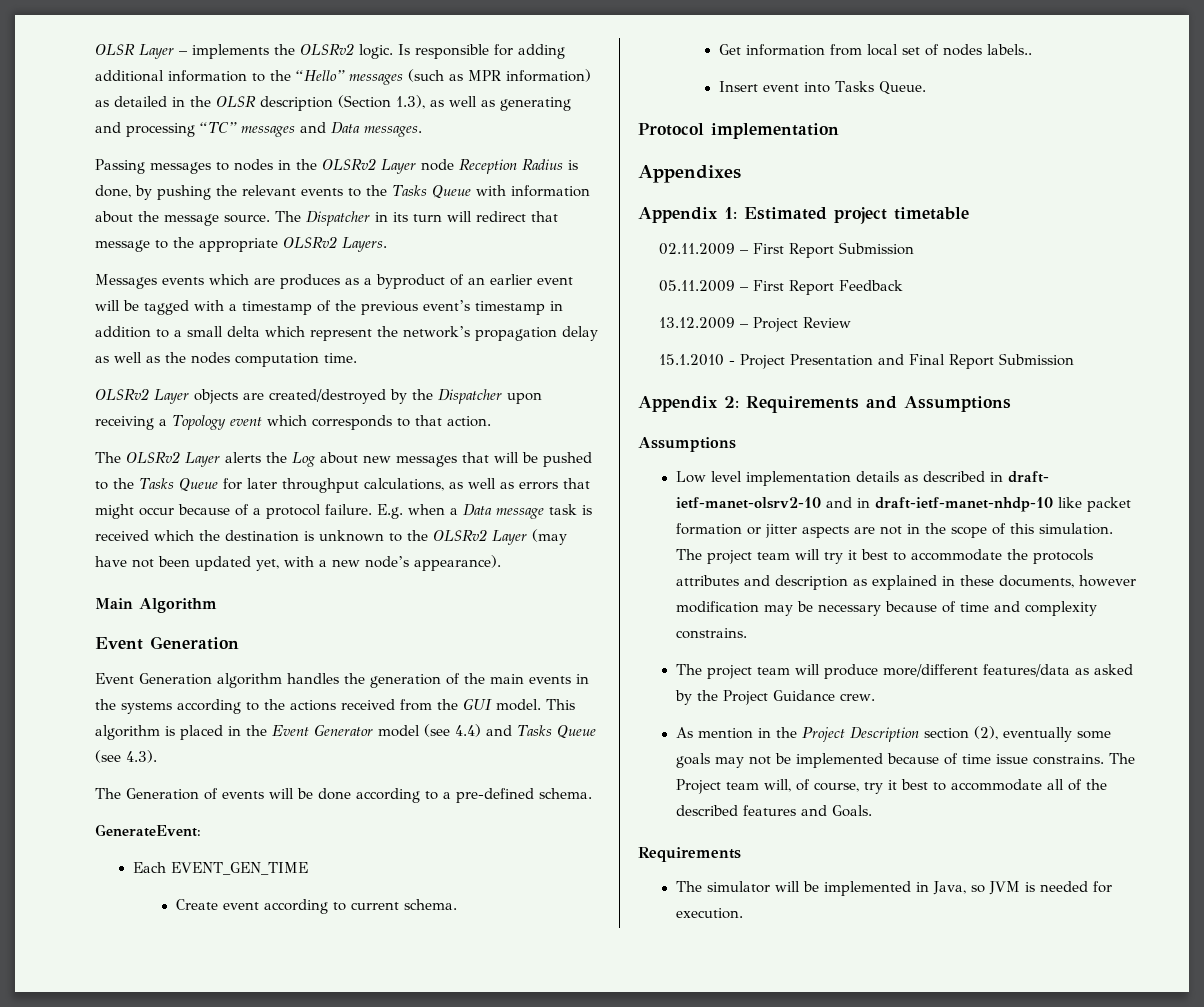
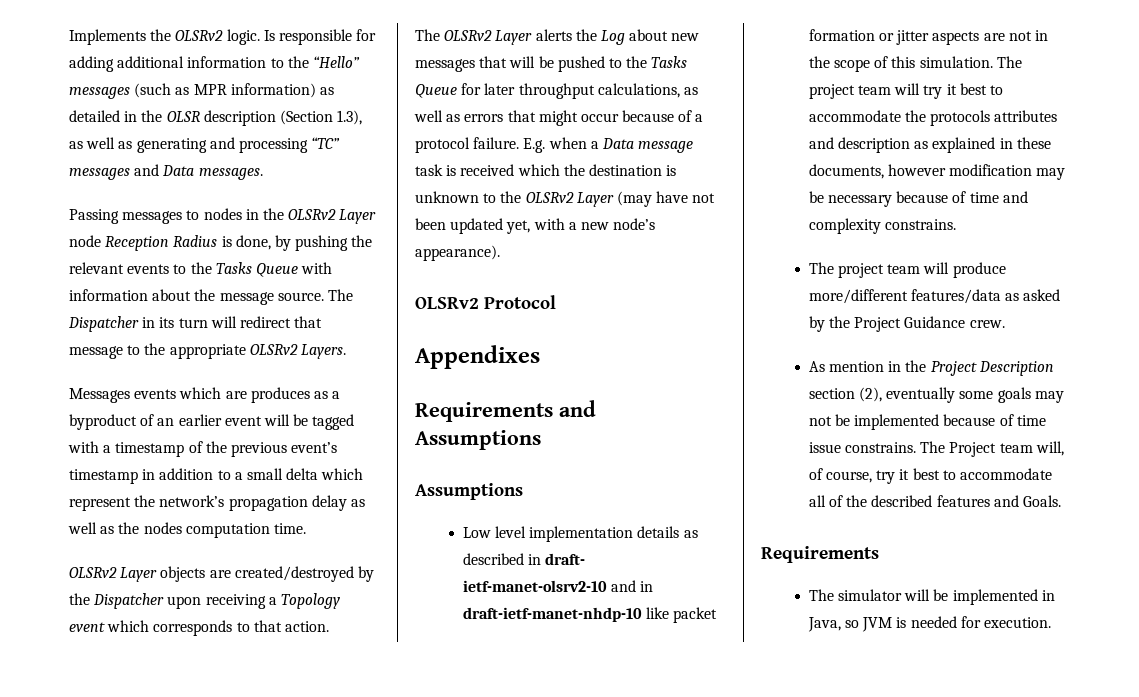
[95,44,269,59] OLSR Layer – implements -> [69,29,146,45] Implements
[95,598,217,613] [95,636,239,650] [95,673,589,688] [95,699,575,714] [95,724,596,740] [95,750,157,763] [95,788,592,803] [95,824,201,837] [132,862,308,875] [175,899,457,914] [718,44,1032,56] [718,81,926,95] Main Algorithm // Event Generation // Event Generation algorithm handles the generation of the main events in the systems according to the actions received from the GUI model. This algorithm is placed in the Event Generator model (see 4.4) and Tasks Queue (see 4.3). // The Generation of events will be done according to a pre-defined schema. // GenerateEvent: // Each EVENT_GEN_TIME // Create event according to current schema. // Get information from local set of nodes labels.. // Insert event into Tasks Queue. // -> [415,297,479,309] OLSRv2
[711,123,839,139] implementation -> (557, 302) none
[638,207,969,224] [659,242,915,258] [659,280,904,295] [659,317,852,332] [659,353,1075,369] [638,396,739,412] Appendix 1: Estimated project timetable // 02.11.2009 – First Report Submission // 05.11.2009 – First Report Feedback // 13.12.2009 – Project Review // 15.1.2010 - Project Presentation and Final Report Submission // Appendix 2: -> (540, 357) none

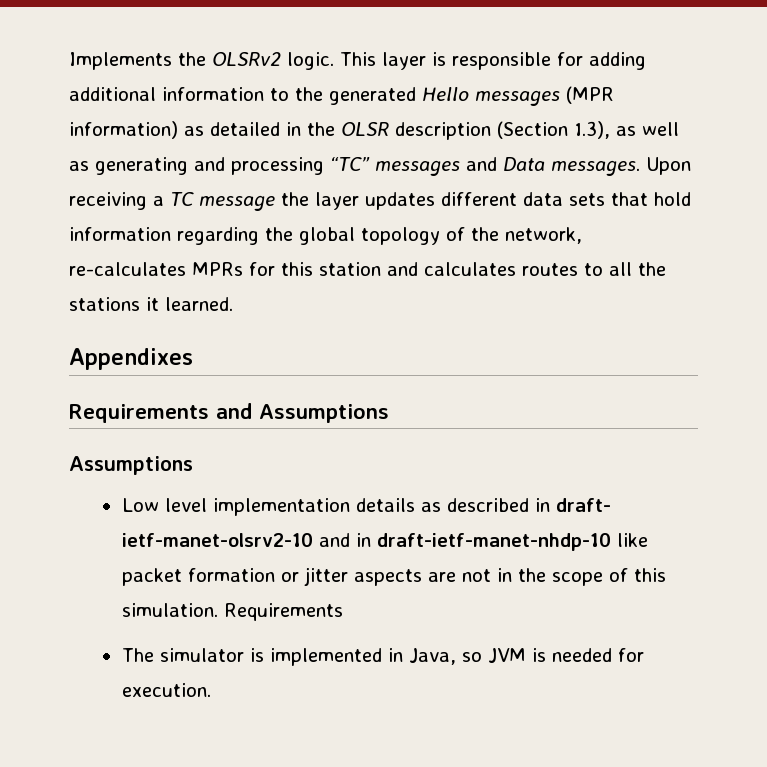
[263,30,275,41] Is -> [340,52,446,70] This layer is
[312,56,360,68] [69,83,227,99] “Hello” messages (such as MPR -> [329,86,614,106] generated Hello messages (MPR
[69,208,377,224] [69,235,373,251] [69,262,333,277] [69,289,353,305] [68,316,323,332] [69,343,346,359] [69,387,341,403] [69,414,355,430] [68,441,338,457] [69,468,364,484] [69,495,365,511] [68,522,306,538] [69,566,374,582] [69,593,340,609] [69,620,329,636] [415,29,700,45] [415,56,688,72] [415,83,698,99] [414,110,704,126] [415,137,694,153] [415,164,677,176] [415,191,716,207] [415,218,656,234] [415,245,500,261] [415,295,557,309] // Passing messages to nodes in the OLSRv2 Layer node Reception Radius is done, by pushing the relevant events to the Tasks Queue with information about the message source. The Dispatcher in its turn will redirect that message to the appropriate OLSRv2 Layers. // Messages events which are produces as a byproduct of an earlier event will be tagged with a timestamp of the previous event’s timestamp in addition to a small delta which represent the network’s propagation delay as well as the nodes computation time. // OLSRv2 Layer objects are created/destroyed by the Dispatcher upon receiving a Topology event which corresponds to that action. // The OLSRv2 Layer alerts the Log about new messages that will be pushed to the Tasks Queue for later throughput calculations, as well as errors that might occur because of a protocol failure. E.g. when a Data message task is received which the destination is unknown to the OLSRv2 Layer (may have not been updated yet, with a new node’s appearance). // OLSRv2 Protocol -> [646,157,691,175] [69,192,691,211] [69,227,582,245] [69,262,666,276] [69,297,233,311] Upon receiving a TC message the layer updates different data sets that hold information regarding the global topology of the network, re-calculates MPRs for this station and calculates routes to all the stations it learned.
[996,56,1022,68] [808,83,1003,99] [808,110,1058,126] [808,137,1051,153] [808,164,1066,180] [808,191,1028,207] [808,218,956,234] [808,262,1006,278] [808,289,1061,304] [808,316,1005,332] [808,360,1054,376] [808,387,1064,403] [808,414,1046,430] [808,441,1064,457] [808,468,1052,484] [808,495,1061,507] The project team will try it best to accommodate the protocols attributes and description as explained in these documents, however modification may be necessary because of time and complexity constrains. // The project team will produce more/different features/data as asked by the Project Guidance crew. // As mention in the Project Description section (2), eventually some goals may not be implemented because of time issue constrains. The Project team will, of course, try it best to accommodate all of the described features and Goals. // -> (218, 610) none
[904,589,949,601] will be -> [249,648,264,662] is

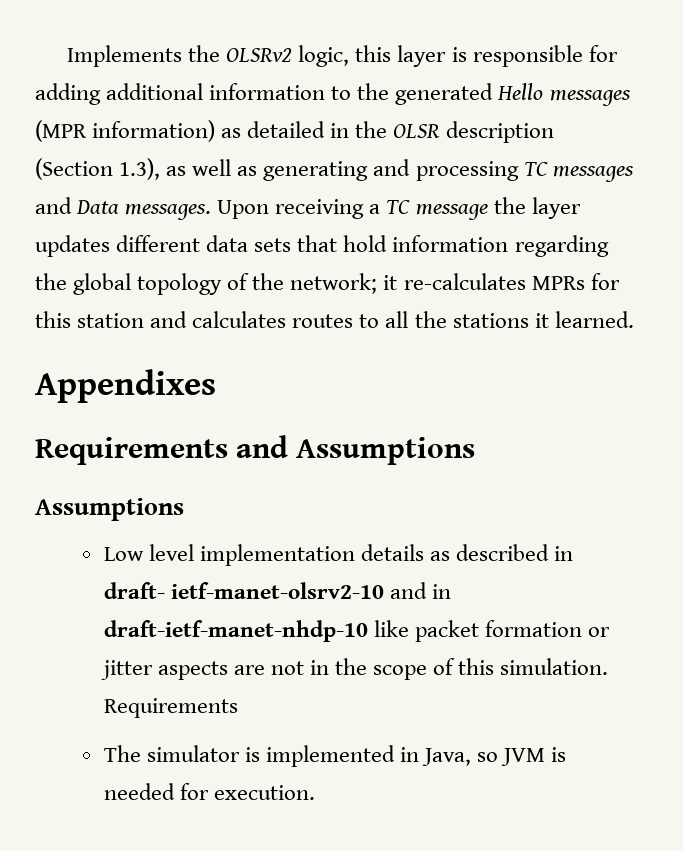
[287,52,376,70] logic. This -> [298,45,392,67] logic, this
[330,157,370,171] “TC” -> [523,162,548,176] TC
[505,227,582,244] network, -> [290,273,398,294] network; it

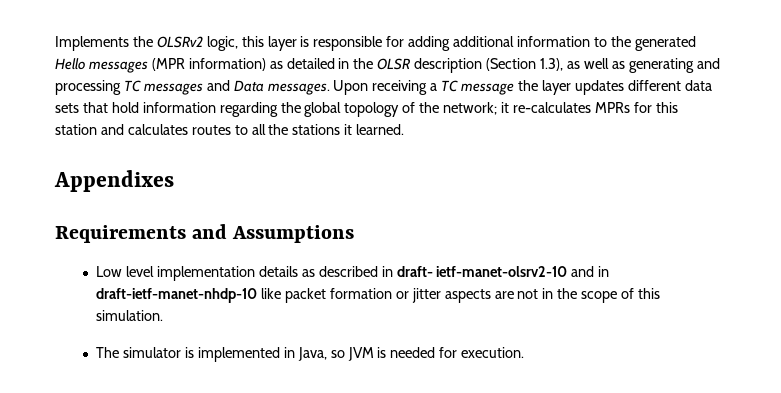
[35,498,184,521] // Assumptions -> (355, 234) none
[103,698,238,718] Requirements -> (164, 315) none

